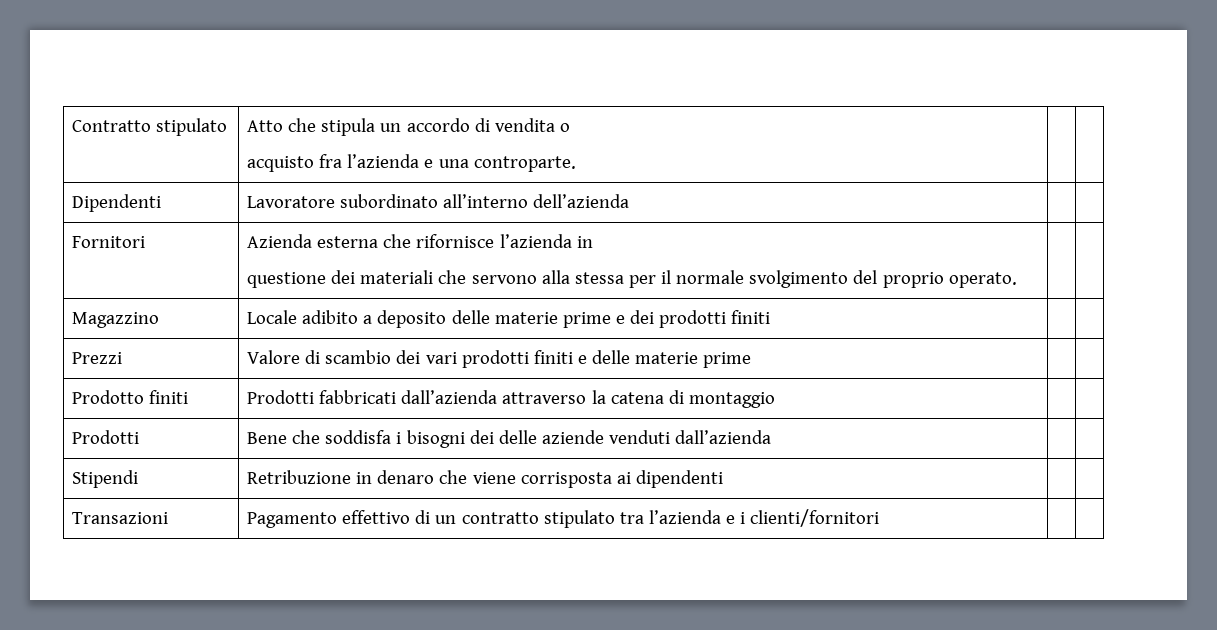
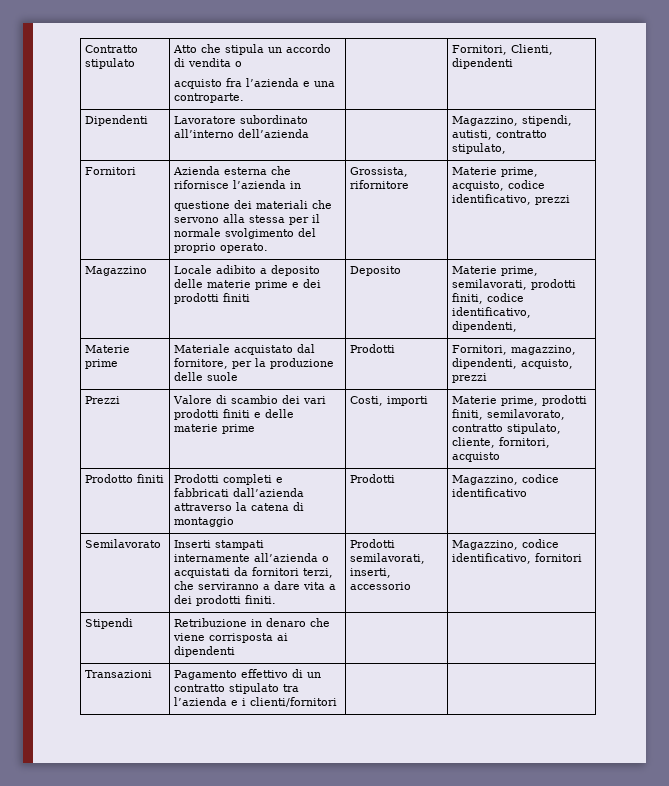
(576, 164) none -> [451,44,553,55] [451,58,513,69] Fornitori, Clienti, dipendenti
(630, 201) none -> [451,115,572,126] [451,130,547,140] [451,143,506,154] Magazzino, stipendi, autisti, contratto stipulato,
(1017, 280) | -> [349,167,408,177] [349,180,409,189] [451,167,538,177] [451,180,545,191] [451,194,570,205] Grossista, rifornitore | Materie prime, acquisto, codice identificativo, prezzi
(771, 317) | -> [349,266,401,276] [451,266,538,276] [451,279,576,290] [451,293,524,304] [451,307,531,318] [451,321,517,332] [84,345,130,353] [84,359,118,369] [173,344,315,355] [173,358,334,369] [173,372,238,381] [349,344,395,353] [451,345,576,355] [451,358,573,369] [451,373,487,383] Deposito | Materie prime, semilavorati, prodotti finiti, codice identificativo, dipendenti, // Materie prime | Materiale acquistato dal fornitore, per la produzione delle suole | Prodotti | Fornitori, magazzino, dipendenti, acquisto, prezzi
(752, 360) | -> [349,396,428,406] [451,395,587,406] [451,409,565,420] [451,423,561,434] [451,437,550,448] [451,452,500,462] Costi, importi | Materie prime, prodotti finiti, semilavorato, contratto stipulato, cliente, fornitori, acquisto
(314, 397) none -> [222,474,283,485] completi e
[71,430,139,444] [246,430,772,448] | // Prodotti | Bene che soddisfa i bisogni dei delle aziende venduti dall’azienda | | -> [349,474,395,483] [451,474,559,485] [451,488,527,497] [84,539,161,548] [173,540,264,550] [173,553,329,562] [173,567,333,578] [173,581,336,590] [173,595,276,606] [349,539,395,548] [349,553,425,564] [349,568,391,578] [349,582,411,590] [451,539,559,550] [451,553,582,564] Prodotti | Magazzino, codice identificativo // Semilavorato | Inserti stampati internamente all’azienda o acquistati da fornitori terzi, che serviranno a dare vita a dei prodotti finiti. | Prodotti semilavorati, inserti, accessorio | Magazzino, codice identificativo, fornitori

